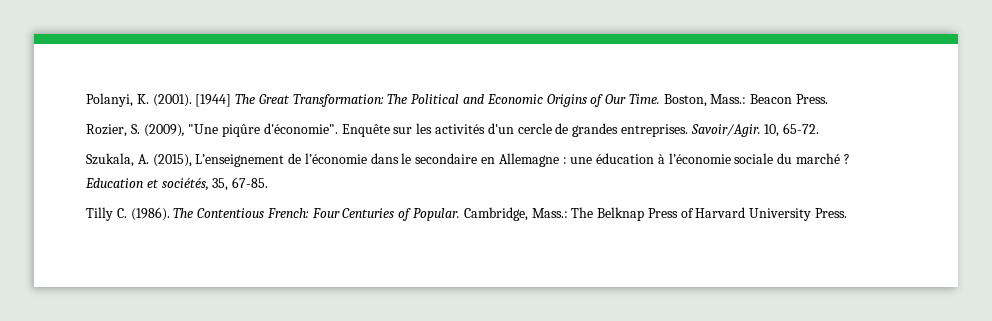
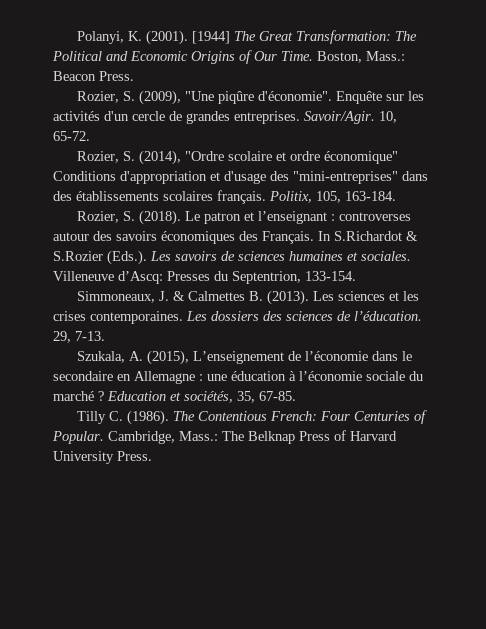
(820, 128) none -> [77,150,399,165] [53,171,428,184] [53,190,396,204] [77,210,412,225] [53,231,418,244] [53,250,411,265] [53,271,356,284] [77,290,420,305] [53,311,422,324] [53,331,105,343] // Rozier, S. (2014), "Ordre scolaire et ordre économique" Conditions d'appropriation et d'usage des "mini-entreprises" dans des établissements scolaires français. Politix, 105, 163-184. // Rozier, S. (2018). Le patron et l’enseignant : controverses autour des savoirs économiques des Français. In S.Richardot & S.Rozier (Eds.). Les savoirs de sciences humaines et sociales. Villeneuve d’Ascq: Presses du Septentrion, 133-154. // Simmoneaux, J. & Calmettes B. (2013). Les sciences et les crises contemporaines. Les dossiers des sciences de l’éducation. 29, 7-13.

